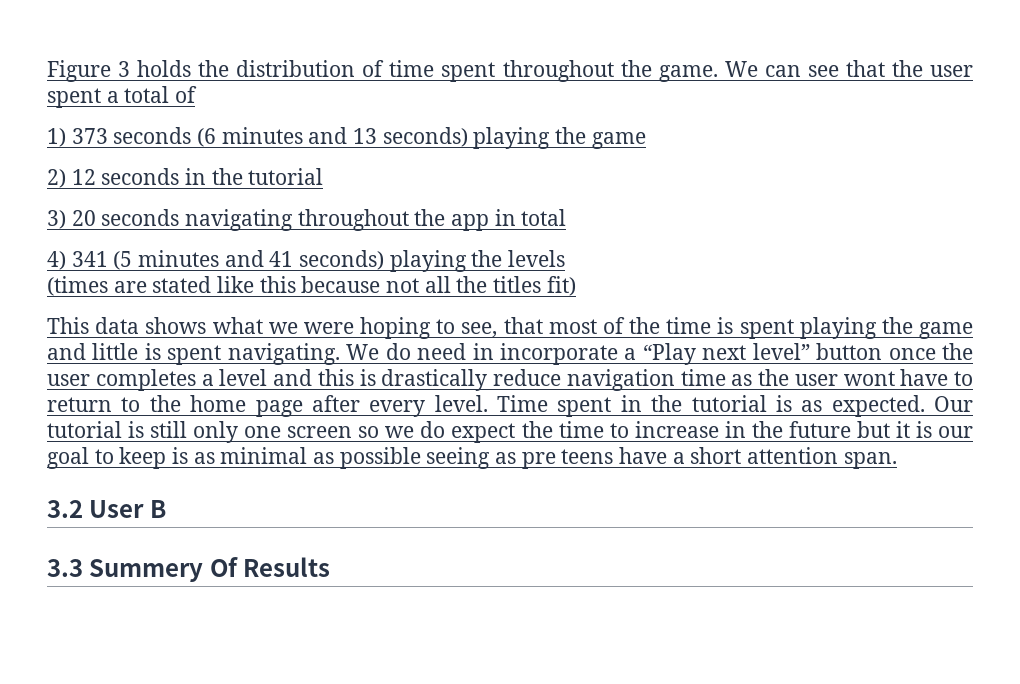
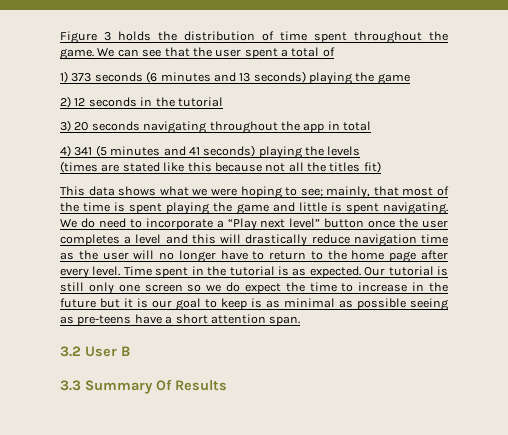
[461,322,498,338] see, -> [300,186,371,199] see; mainly,
[472,343,494,360] in -> [129,219,142,228] to
[359,369,376,386] is -> [220,234,242,243] will
[843,371,895,386] wont -> [133,250,216,263] will no longer
[521,449,614,469] pre teens -> [77,315,132,326] pre-teens
[89,559,204,582] Summery -> [85,380,153,394] Summary

